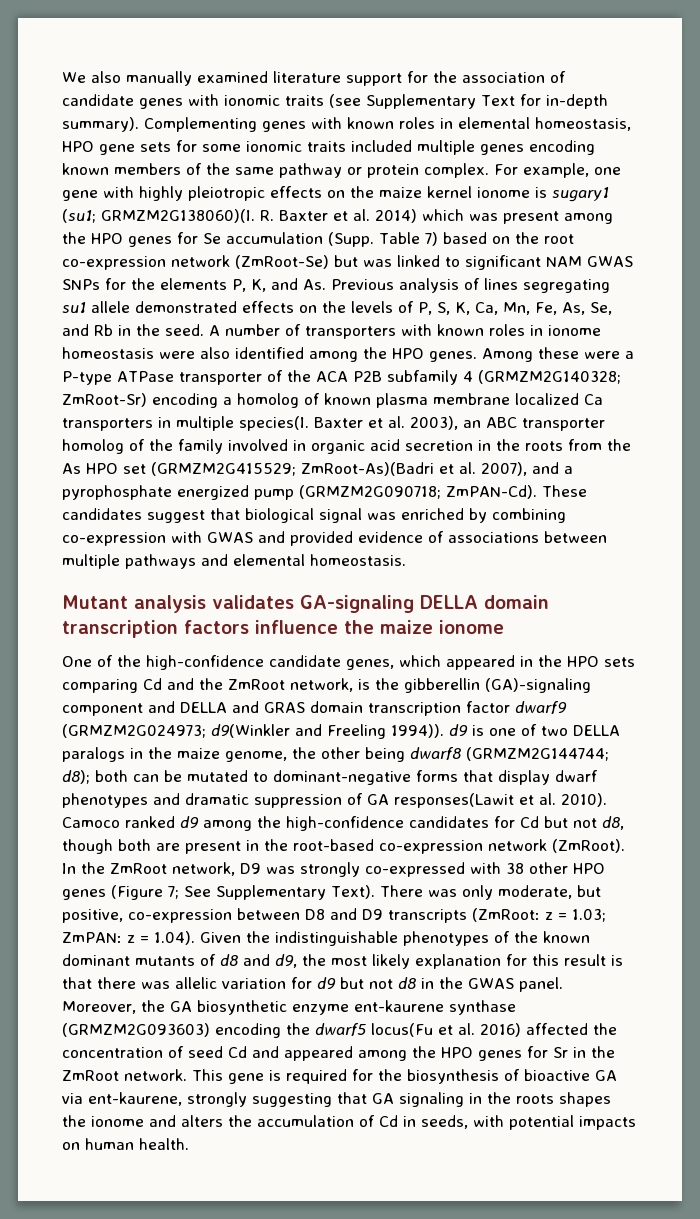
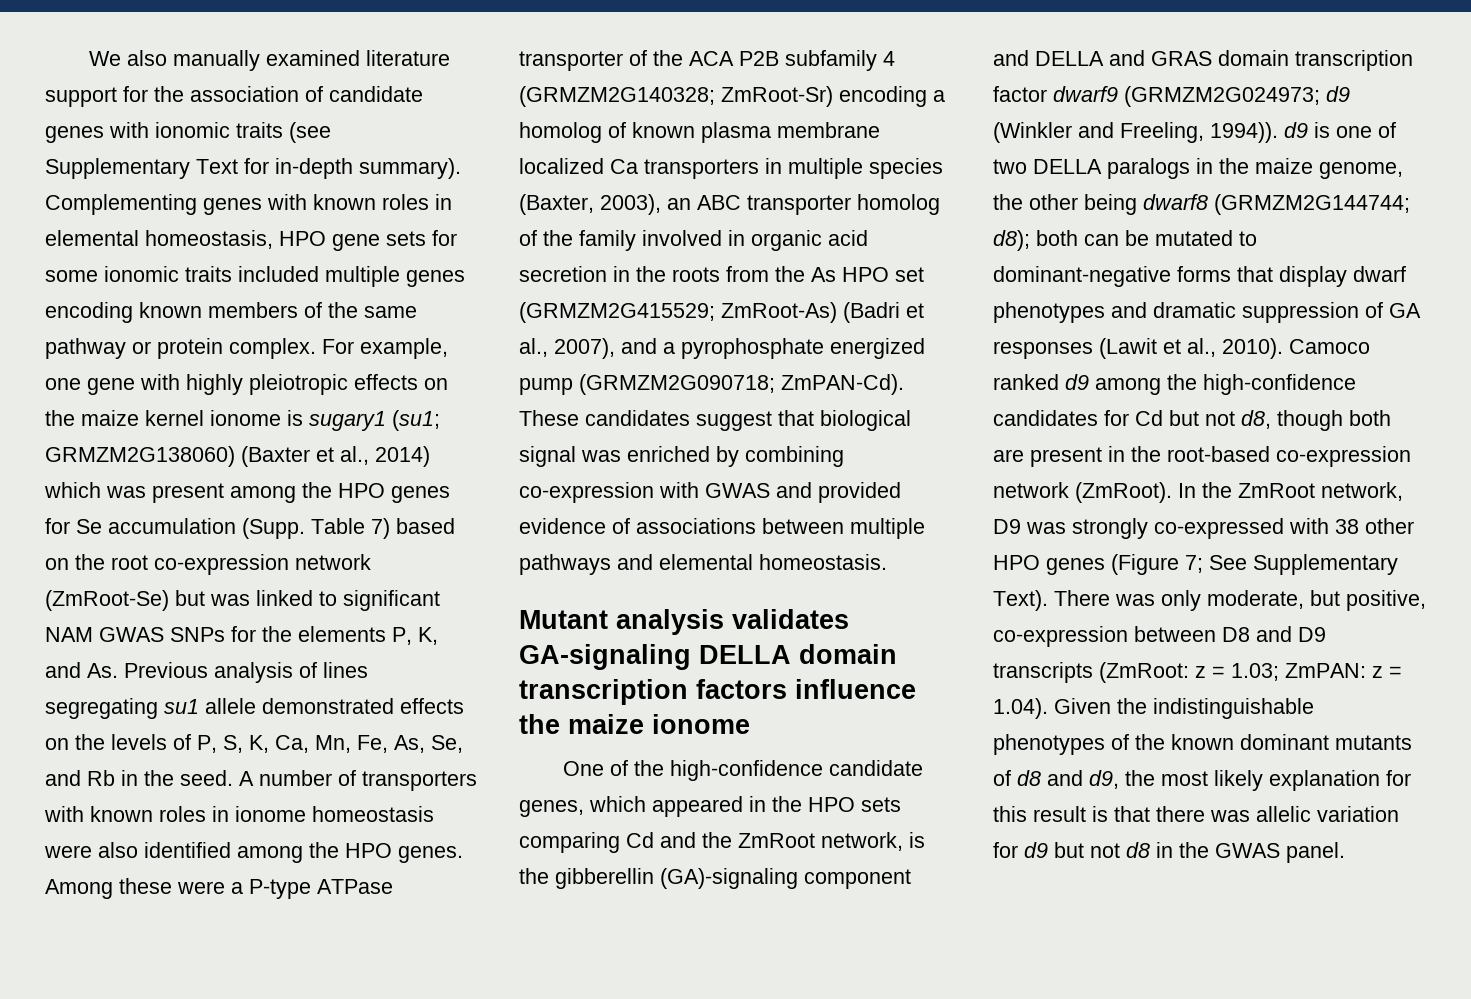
[101,209,370,223] GRMZM2G138060)(I. R. Baxter et al. -> [45,446,369,467] GRMZM2G138060) (Baxter et al.,
[239,416,405,431] species(I. Baxter et al. -> [869,158,943,179] [519,194,594,215] species (Baxter,
[301,462,476,476] ZmRoot-As)(Badri et al. -> [721,302,924,323] [519,338,548,357] ZmRoot-As) (Badri et al.,
[211,724,386,739] d9(Winkler and Freeling -> [1326,86,1350,102] [993,122,1204,143] d9 (Winkler and Freeling,
[394,793,556,808] responses(Lawit et al. -> [993,338,1216,359] responses (Lawit et al.,
[62,1000,516,1015] [62,1023,617,1038] [62,1046,615,1061] [62,1069,617,1084] [62,1092,611,1107] [62,1115,636,1130] [62,1138,189,1150] Moreover, the GA biosynthetic enzyme ent-kaurene synthase (GRMZM2G093603) encoding the dwarf5 locus(Fu et al. 2016) affected the concentration of seed Cd and appeared among the HPO genes for Sr in the ZmRoot network. This gene is required for the biosynthesis of bioactive GA via ent-kaurene, strongly suggesting that GA signaling in the roots shapes the ionome and alters the accumulation of Cd in seeds, with potential impacts on human health. -> (1345, 852) none

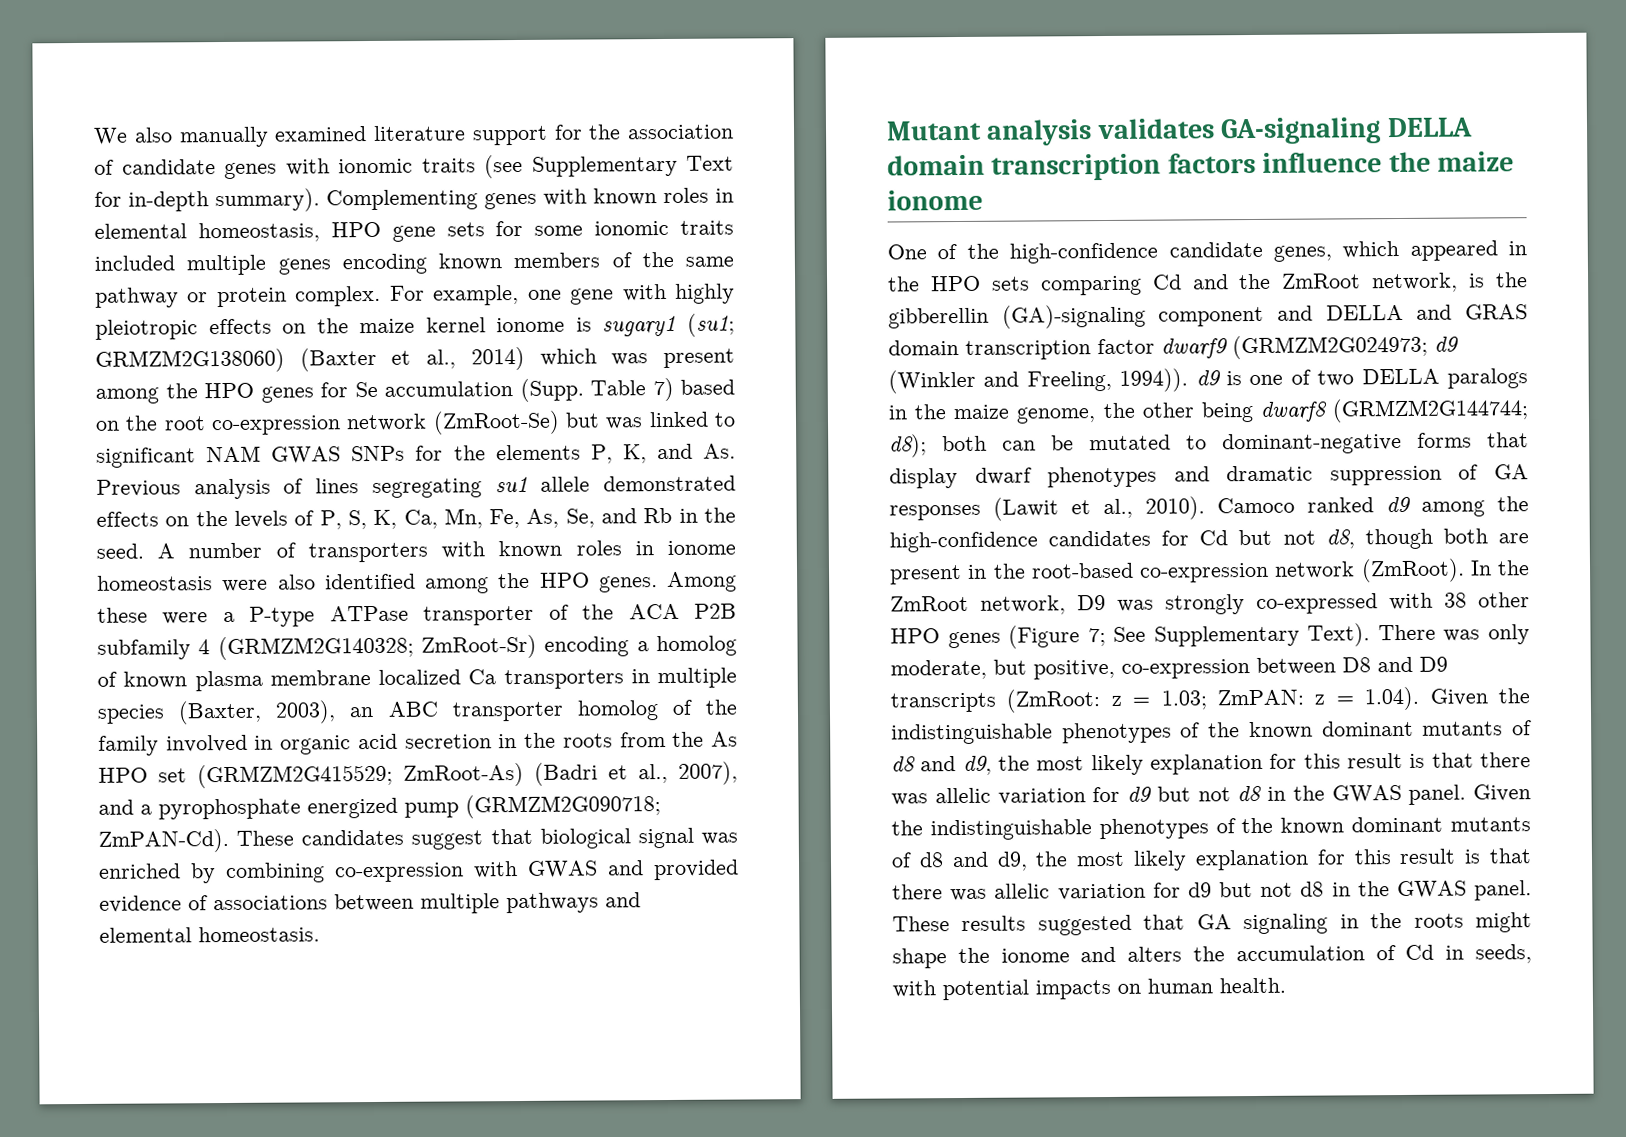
(1345, 852) none -> [1473,784,1531,802] [891,816,1531,841] [891,848,1532,871] [892,880,1532,902] [892,912,1532,936] [892,944,1532,969] [892,977,1286,1001] Given the indistinguishable phenotypes of the known dominant mutants of d8 and d9, the most likely explanation for this result is that there was allelic variation for d9 but not d8 in the GWAS panel. These results suggested that GA signaling in the roots might shape the ionome and alters the accumulation of Cd in seeds, with potential impacts on human health.

